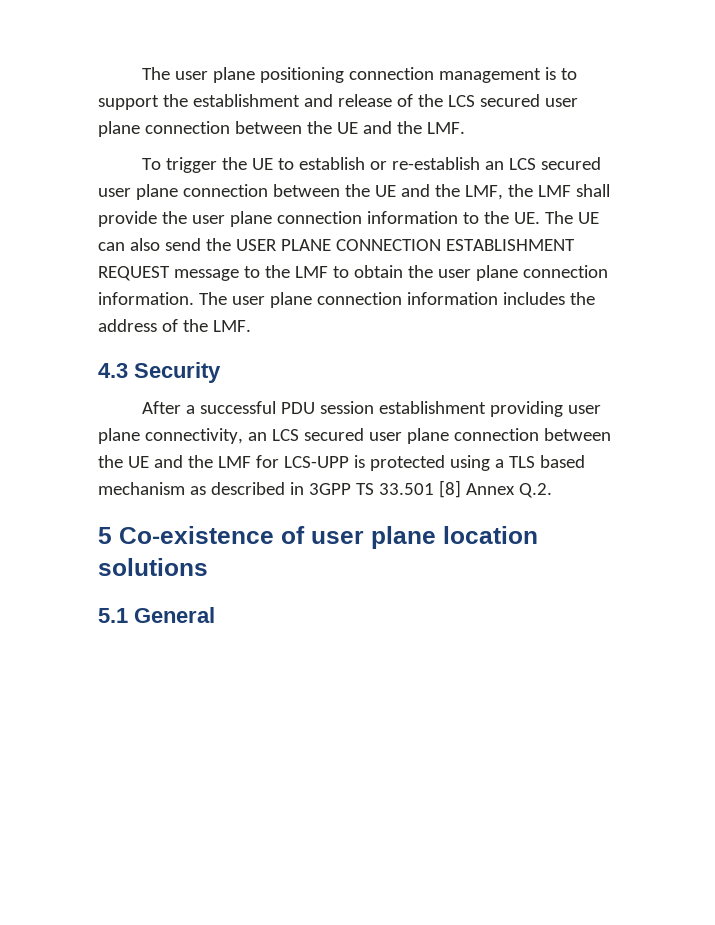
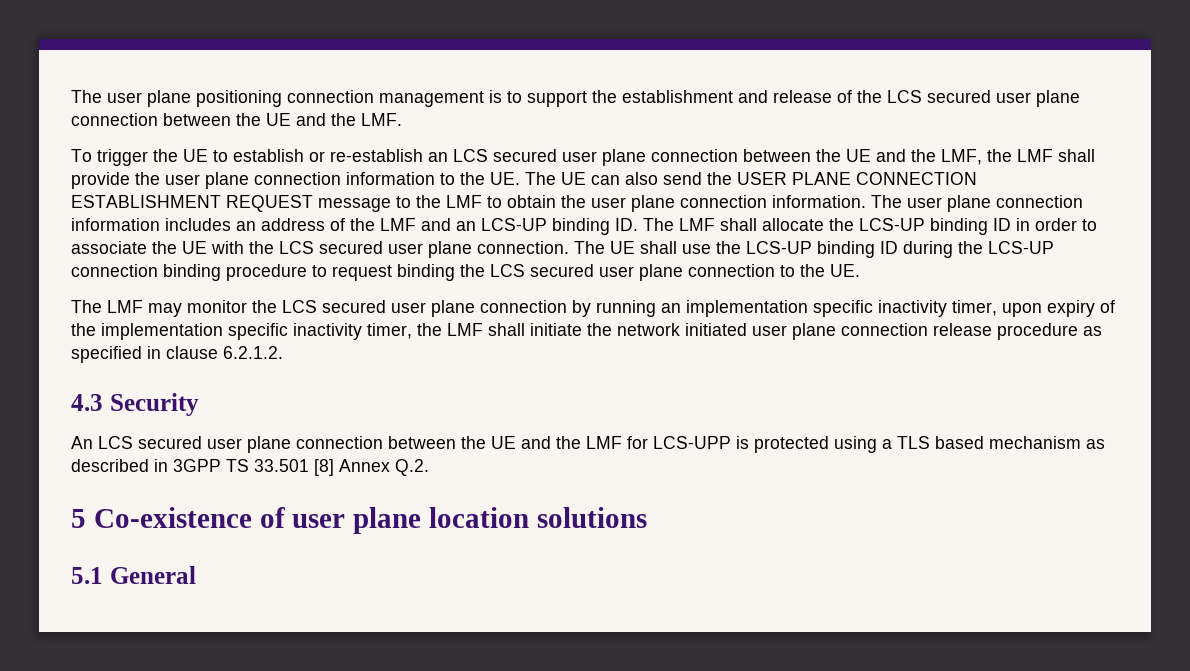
[569,292,595,305] the -> [236,221,256,231] an
[212,320,251,332] [98,362,221,383] [141,401,601,417] [98,428,267,444] LMF. // 4.3 Security // After a successful PDU session establishment providing user plane connectivity, an -> [380,218,1097,235] [71,241,1054,258] [71,264,860,281] [71,300,1115,317] [71,323,1102,340] [71,346,283,363] [71,393,199,416] [71,436,93,449] LMF and an LCS-UP binding ID. The LMF shall allocate the LCS-UP binding ID in order to associate the UE with the LCS secured user plane connection. The UE shall use the LCS-UP binding ID during the LCS-UP connection binding procedure to request binding the LCS secured user plane connection to the UE. // The LMF may monitor the LCS secured user plane connection by running an implementation specific inactivity timer, upon expiry of the implementation specific inactivity timer, the LMF shall initiate the network initiated user plane connection release procedure as specified in clause 6.2.1.2. // 4.3 Security // An

